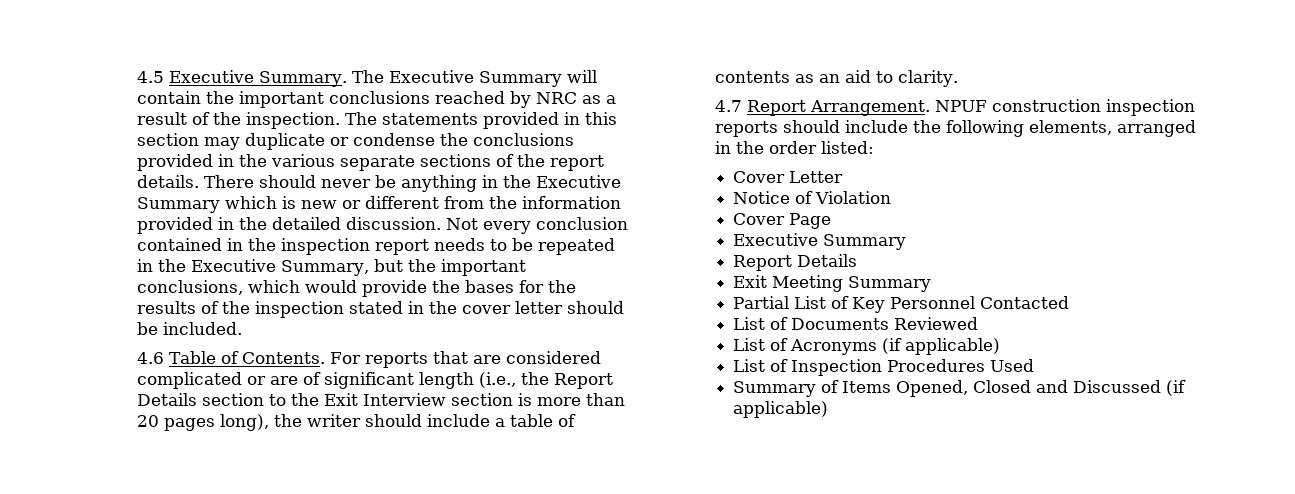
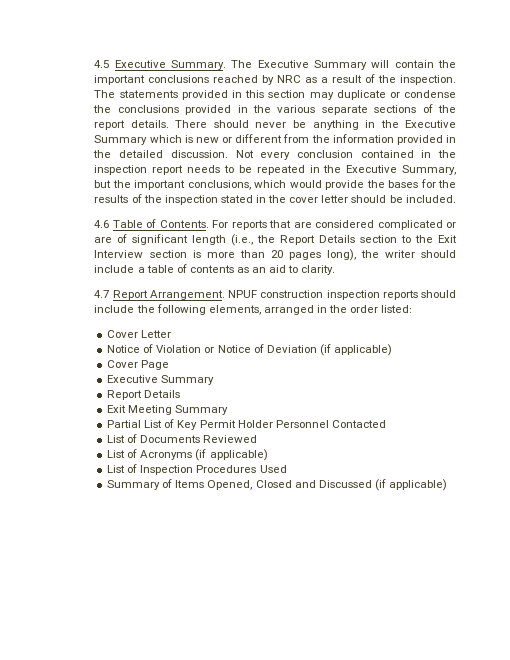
(891, 197) none -> [204,344,392,356] or Notice of Deviation (if applicable)
(885, 305) none -> [199,420,273,428] Permit Holder

